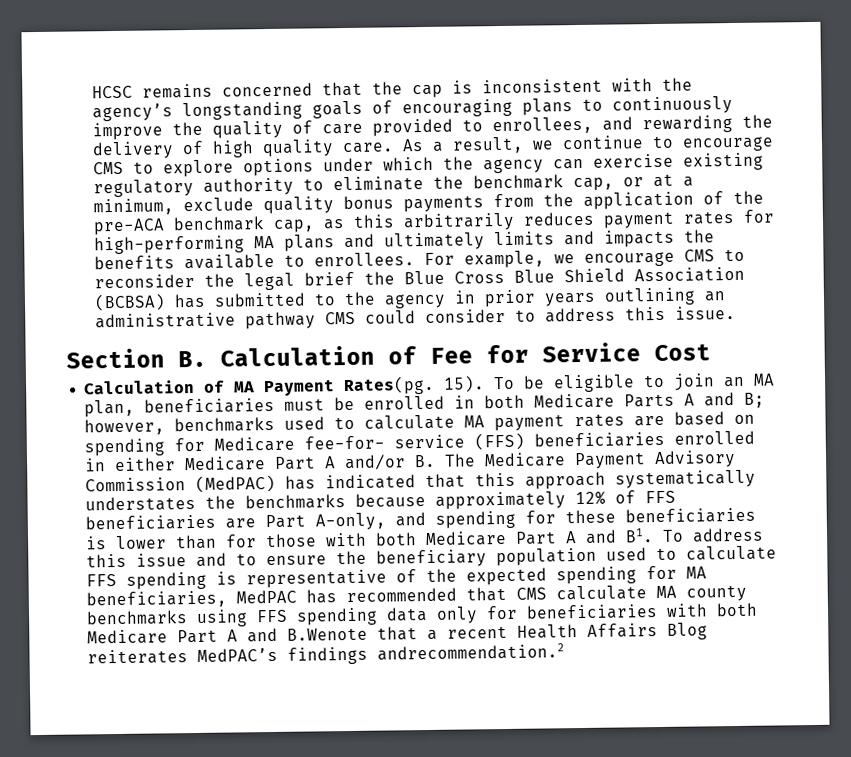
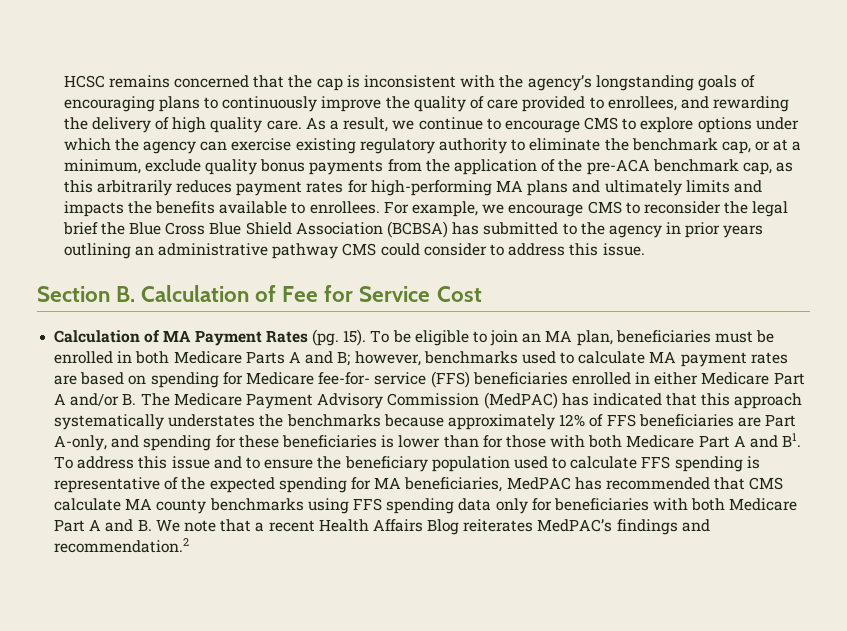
[343,375,436,396] Rates(pg. -> [265,329,339,346] Rates (pg.
[287,627,369,641] B.Wenote -> [137,519,216,532] B. We note
[377,643,566,661] andrecommendation.2 -> [681,519,710,532] [54,538,190,553] and recommendation.2

